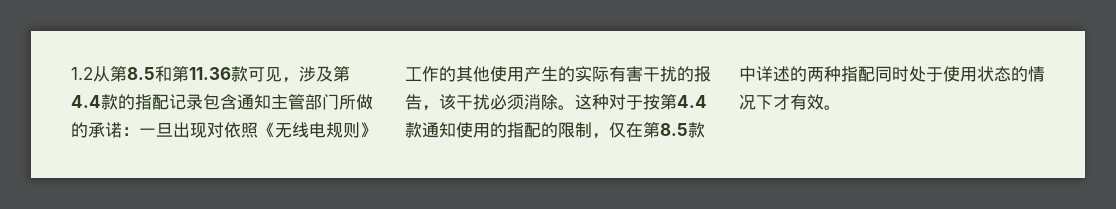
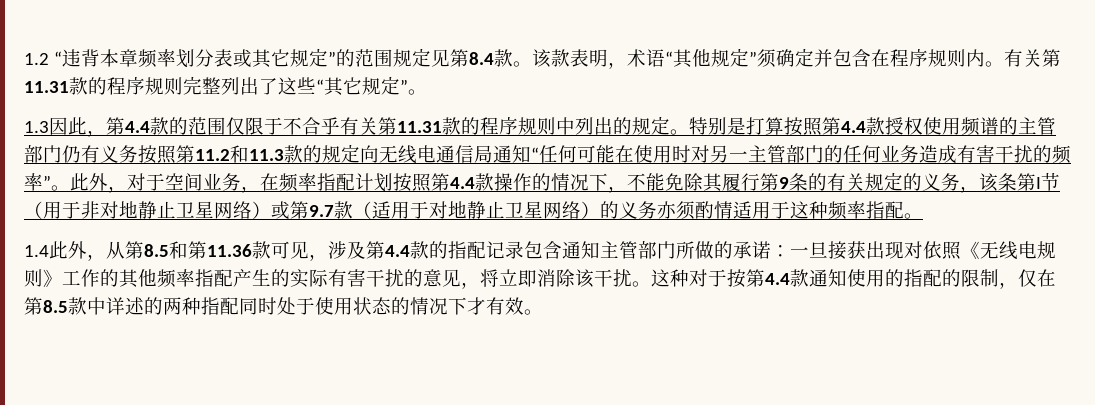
(93, 73) none -> [53,48,1061,69] [24,76,427,96] [24,116,1056,137] [24,144,1071,164] [24,172,1060,193] [24,201,923,220] [24,241,106,261] “违背本章频率划分表或其它规定”的范围规定见第8.4款。该款表明，术语“其他规定”须确定并包含在程序规则内。有关第11.31款的程序规则完整列出了这些“其它规定”。 // 1.3因此，第4.4款的范围仅限于不合乎有关第11.31款的程序规则中列出的规定。特别是打算按照第4.4款授权使用频谱的主管部门仍有义务按照第11.2和11.3款的规定向无线电通信局通知“任何可能在使用时对另一主管部门的任何业务造成有害干扰的频率”。此外，对于空间业务，在频率指配计划按照第4.4款操作的情况下，不能免除其履行第9条的有关规定的义务，该条第I节（用于非对地静止卫星网络）或第9.7款（适用于对地静止卫星网络）的义务亦须酌情适用于这种频率指配。 // 1.4此外，
(173, 129) none -> [828,241,866,260] 接获
[490,66,524,82] 使用 -> [157,269,233,288] 频率指配
[694,66,711,82] [405,94,558,111] 报告，该干扰必须消除 -> [423,269,632,289] 意见，将立即消除该干扰

